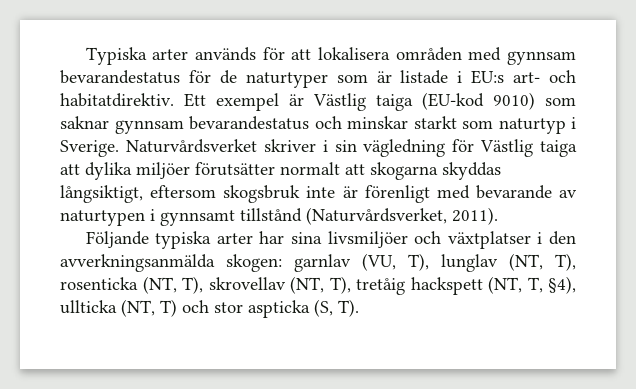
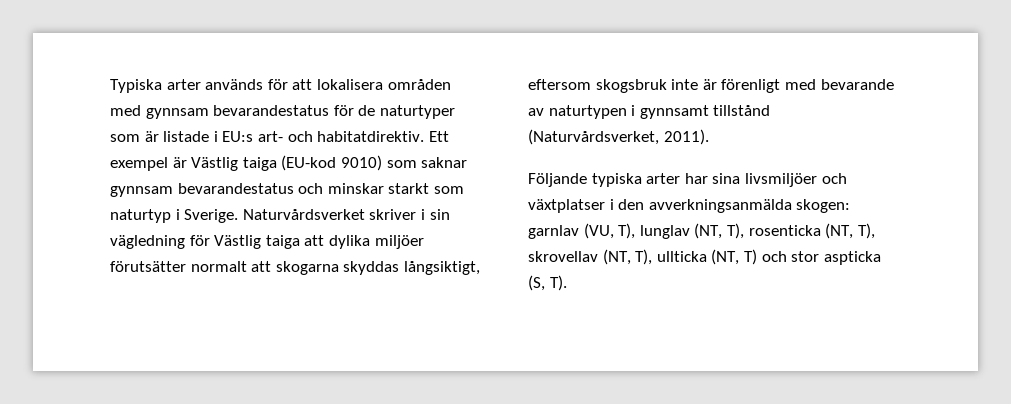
[356,276,576,295] tretåig hackspett (NT, T, §4), -> (653, 257) none

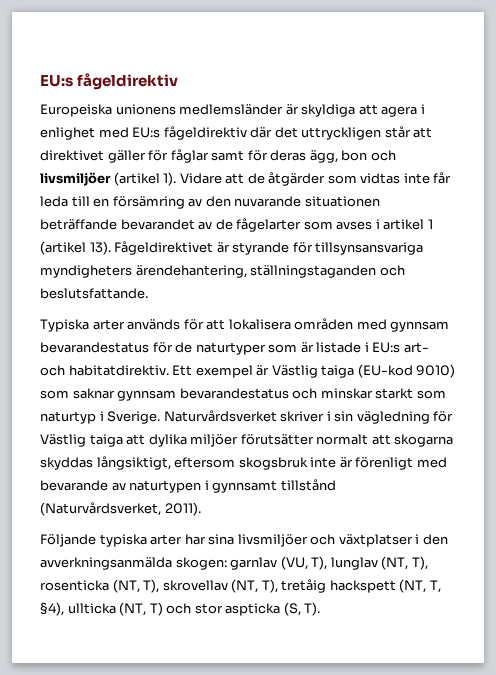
(110, 86) none -> [40,73,179,90] [40,104,425,117] [40,126,433,140] [40,149,396,163] [40,172,452,186] [40,196,380,209] [40,218,433,232] [40,241,424,255] [40,265,405,278] [40,288,148,299] EU:s fågeldirektiv // Europeiska unionens medlemsländer är skyldiga att agera i enlighet med EU:s fågeldirektiv där det uttryckligen står att direktivet gäller för fåglar samt för deras ägg, bon och livsmiljöer (artikel 1). Vidare att de åtgärder som vidtas inte får leda till en försämring av den nuvarande situationen beträffande bevarandet av de fågelarter som avses i artikel 1 (artikel 13). Fågeldirektivet är styrande för tillsynsansvariga myndigheters ärendehantering, ställningstaganden och beslutsfattande. //
(653, 257) none -> [281,579,441,593] [40,602,64,616] tretåig hackspett (NT, T, §4),

